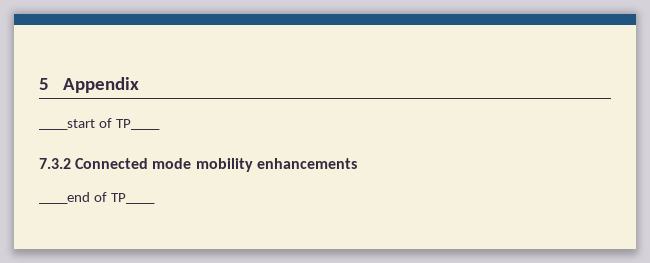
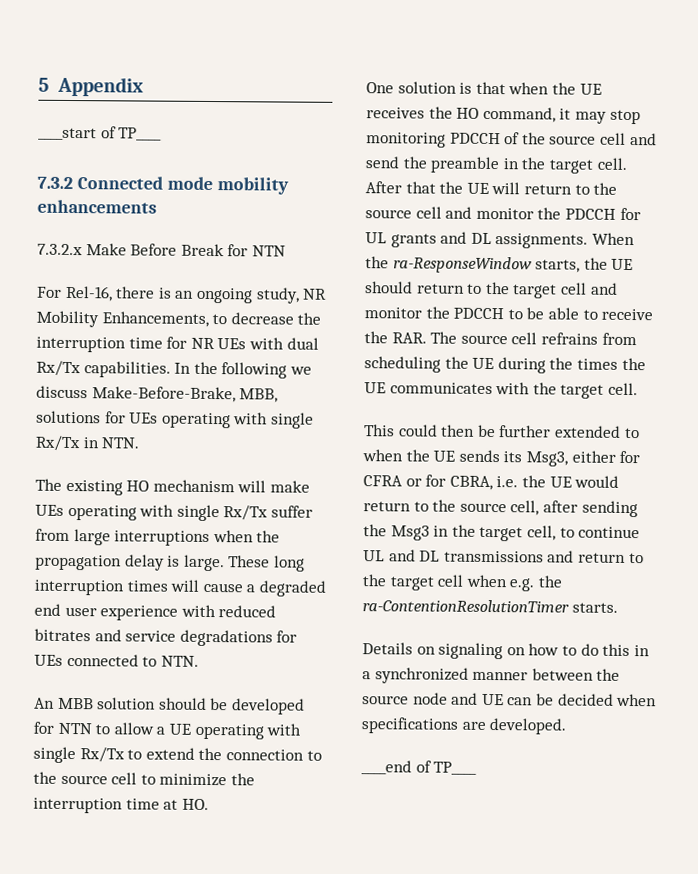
(357, 163) none -> [37,243,286,257] [36,285,328,304] [36,310,322,328] [36,336,319,353] [36,360,312,379] [36,385,279,403] [36,410,314,429] [35,435,140,452] [35,478,310,496] [35,504,313,522] [35,528,281,547] [35,554,305,572] [34,579,326,597] [34,603,277,621] [34,628,298,647] [34,653,199,667] [34,697,305,715] [33,721,302,740] [33,746,322,764] [33,771,255,787] [33,797,209,814] [366,81,602,95] [366,106,641,125] [366,132,657,148] [365,156,628,174] [365,181,618,195] [365,206,641,221] [365,231,635,249] [365,256,634,274] [365,281,618,299] [364,306,654,321] [364,331,637,346] [364,356,646,374] [364,382,638,399] [364,424,640,439] [362,449,641,467] [363,474,620,491] [363,499,638,518] [363,524,641,542] [363,549,644,564] [362,574,563,592] [362,599,618,613] [362,642,650,660] [362,667,621,684] [362,692,658,707] [361,717,567,735] // 7.3.2.x Make Before Break for NTN // For Rel-16, there is an ongoing study, NR Mobility Enhancements, to decrease the interruption time for NR UEs with dual Rx/Tx capabilities. In the following we discuss Make-Before-Brake, MBB, solutions for UEs operating with single Rx/Tx in NTN. // The existing HO mechanism will make UEs operating with single Rx/Tx suffer from large interruptions when the propagation delay is large. These long interruption times will cause a degraded end user experience with reduced bitrates and service degradations for UEs connected to NTN. // An MBB solution should be developed for NTN to allow a UE operating with single Rx/Tx to extend the connection to the source cell to minimize the interruption time at HO. // One solution is that when the UE receives the HO command, it may stop monitoring PDCCH of the source cell and send the preamble in the target cell. After that the UE will return to the source cell and monitor the PDCCH for UL grants and DL assignments. When the ra-ResponseWindow starts, the UE should return to the target cell and monitor the PDCCH to be able to receive the RAR. The source cell refrains from scheduling the UE during the times the UE communicates with the target cell. // This could then be further extended to when the UE sends its Msg3, either for CFRA or for CBRA, i.e. the UE would return to the source cell, after sending the Msg3 in the target cell, to continue UL and DL transmissions and return to the target cell when e.g. the ra-ContentionResolutionTimer starts. // Details on signaling on how to do this in a synchronized manner between the source node and UE can be decided when specifications are developed.

